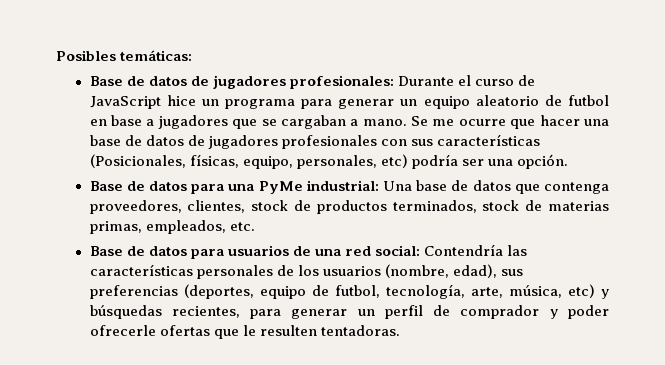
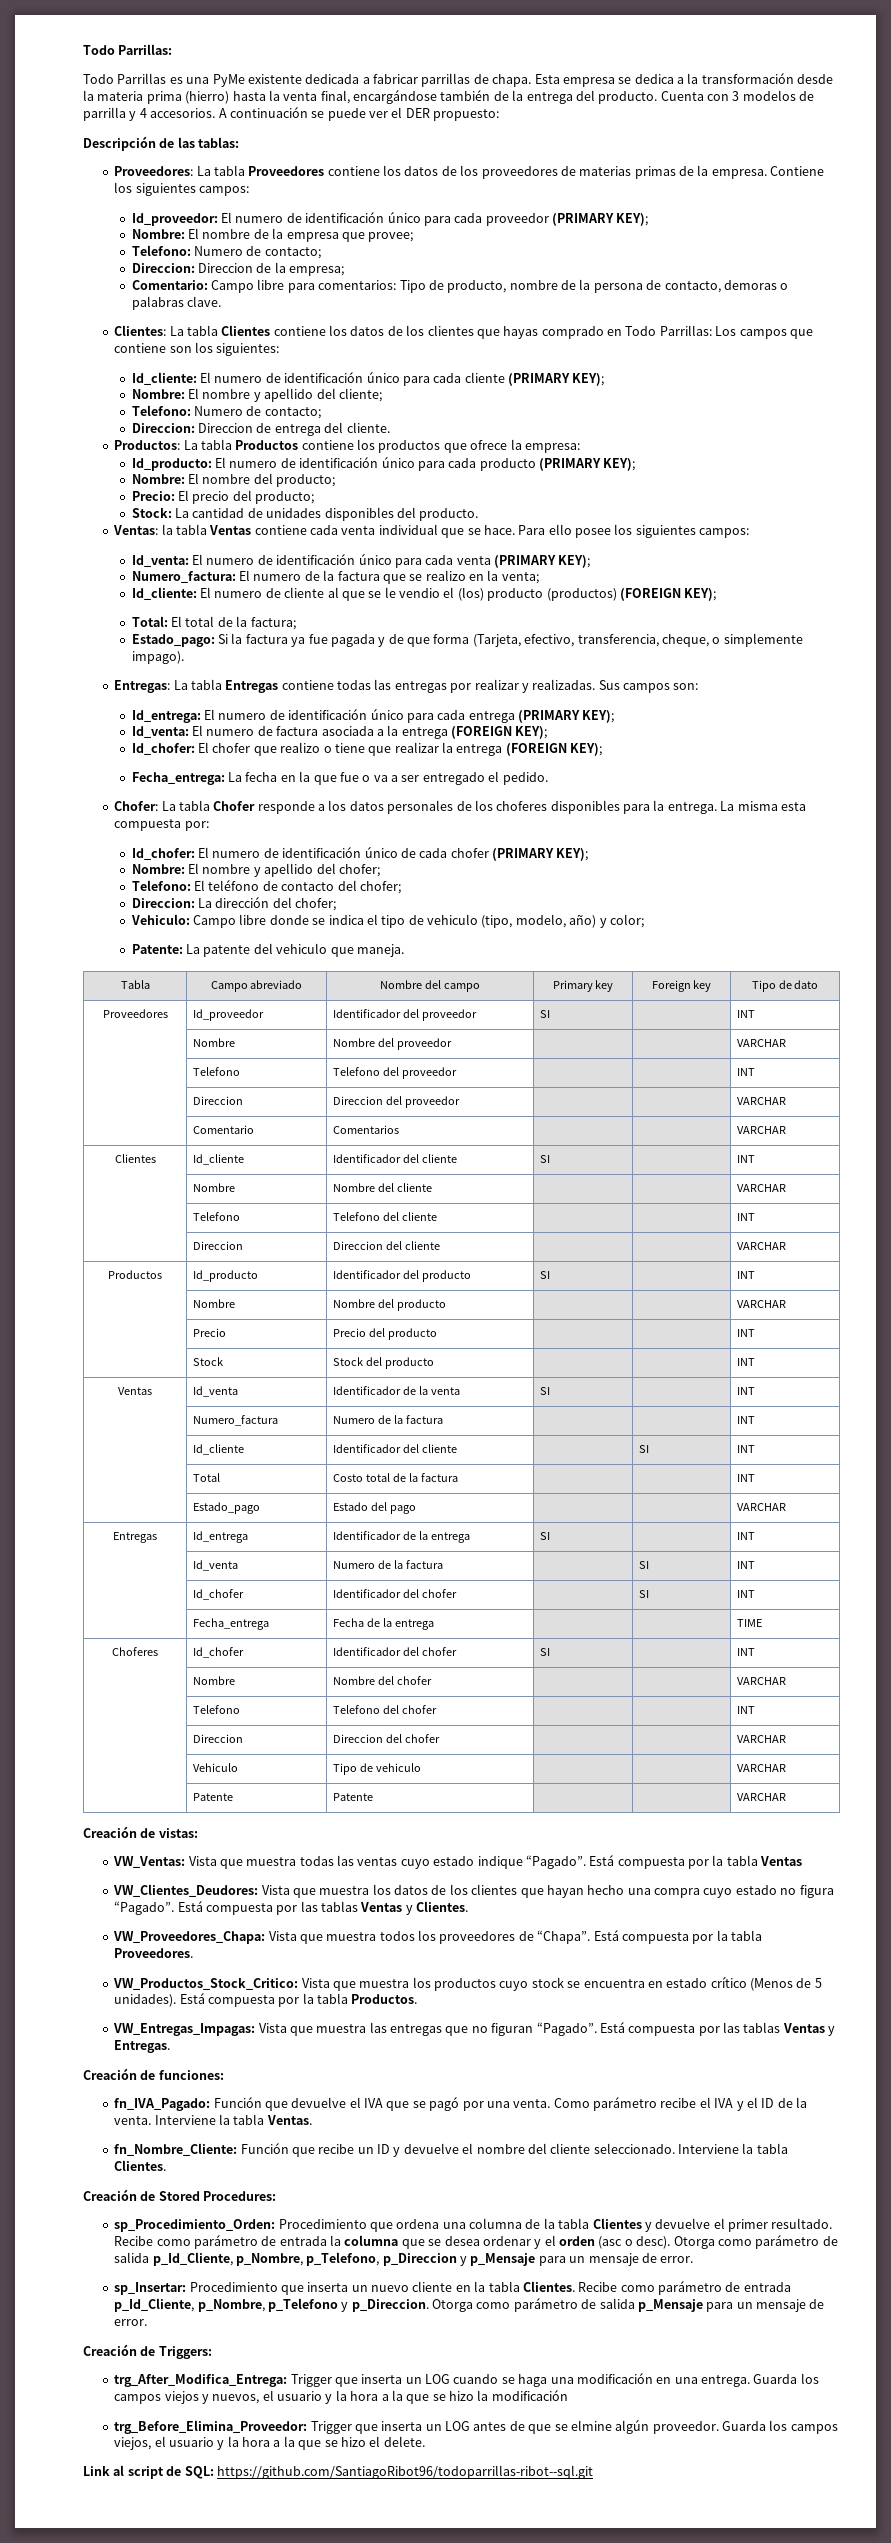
[56,50,193,61] [89,75,536,89] [89,95,609,109] [89,115,609,129] [89,134,541,149] [89,154,569,169] [89,180,609,194] [89,200,609,214] [89,220,255,234] [89,244,528,259] [89,264,524,279] [89,284,609,299] [89,305,609,319] [89,325,400,339] Posibles temáticas: // Base de datos de jugadores profesionales: Durante el curso de JavaScript hice un programa para generar un equipo aleatorio de futbol en base a jugadores que se cargaban a mano. Se me ocurre que hacer una base de datos de jugadores profesionales con sus características (Posicionales, físicas, equipo, personales, etc) podría ser una opción. // Base de datos para una PyMe industrial: Una base de datos que contenga proveedores, clientes, stock de productos terminados, stock de materias primas, empleados, etc. // Base de datos para usuarios de una red social: Contendría las características personales de los usuarios (nombre, edad), sus preferencias (deportes, equipo de futbol, tecnología, arte, música, etc) y búsquedas recientes, para generar un perfil de comprador y poder ofrecerle ofertas que le resulten tentadoras. -> [83,44,173,55] [83,73,834,87] [83,90,815,104] [83,107,500,121] [83,136,240,151] [114,165,825,179] [114,182,249,196] [131,211,649,226] [131,228,414,242] [131,245,321,259] [131,262,345,276] [131,279,789,293] [131,296,222,310] [114,325,813,339] [114,342,280,356] [131,371,605,386] [131,388,382,402] [131,405,321,419] [131,422,390,436] [114,439,580,453] [131,456,636,471] [131,473,336,487] [131,490,315,504] [131,507,479,521] [113,524,750,538] [131,553,591,568] [131,570,539,584] [131,587,717,601] [131,616,296,630] [131,633,803,647] [131,651,184,664] [114,679,699,693] [131,708,615,723] [131,725,548,739] [131,742,603,756] [131,771,548,785] [114,800,806,814] [114,819,209,831] [131,846,589,861] [131,863,380,877] [131,880,401,894] [131,897,337,911] [130,914,644,928] [131,943,404,957] [120,980,150,989] [210,980,303,992] [380,980,480,992] [552,980,614,992] [651,980,712,992] [751,980,819,992] [102,1009,168,1018] [192,1009,264,1021] [332,1009,477,1021] [539,1010,550,1018] [736,1010,755,1018] [192,1038,235,1047] [332,1038,452,1050] [736,1039,786,1047] [192,1067,240,1076] [332,1067,457,1079] [736,1068,755,1076] [192,1096,243,1105] [332,1096,460,1108] [736,1097,786,1105] [192,1125,254,1134] [332,1125,399,1134] [736,1126,786,1134] [114,1154,156,1163] [192,1154,244,1165] [332,1154,457,1163] [539,1155,550,1163] [736,1155,755,1163] [192,1183,235,1192] [332,1183,432,1192] [736,1184,786,1192] [192,1212,240,1221] [332,1212,437,1221] [736,1213,755,1221] [192,1241,243,1250] [332,1241,440,1250] [736,1242,786,1250] [108,1270,162,1279] [192,1270,258,1282] [332,1270,471,1282] [539,1271,550,1279] [736,1271,755,1279] [192,1299,235,1308] [332,1299,446,1311] [736,1300,786,1308] [192,1328,226,1337] [332,1328,437,1340] [736,1329,755,1337] [192,1357,223,1366] [332,1357,434,1369] [736,1358,755,1366] [118,1387,152,1395] [192,1386,238,1397] [332,1386,460,1395] [539,1387,550,1395] [736,1387,755,1395] [192,1415,278,1426] [332,1415,443,1424] [736,1416,755,1424] [192,1444,244,1455] [332,1444,457,1453] [638,1445,649,1453] [736,1445,755,1453] [192,1473,220,1482] [332,1473,458,1482] [736,1474,755,1482] [192,1502,260,1514] [332,1502,416,1514] [736,1503,786,1511] [113,1532,157,1543] [192,1531,248,1543] [332,1531,470,1543] [539,1532,550,1540] [736,1532,755,1540] [192,1560,238,1571] [332,1560,443,1569] [638,1561,649,1569] [736,1561,755,1569] [192,1589,244,1600] [332,1589,457,1598] [638,1590,649,1598] [736,1590,755,1598] [192,1618,269,1630] [332,1618,434,1630] [736,1619,762,1627] [112,1647,158,1656] [192,1647,244,1658] [332,1647,457,1656] [539,1648,550,1656] [736,1648,755,1656] [192,1676,235,1685] [332,1676,432,1685] [736,1677,786,1685] [192,1705,240,1714] [332,1705,437,1714] [736,1706,755,1714] [192,1734,243,1743] [332,1734,440,1743] [736,1735,786,1743] [192,1763,238,1772] [332,1763,421,1775] [736,1764,786,1772] [192,1793,233,1801] [332,1793,373,1801] [736,1793,786,1801] [83,1826,198,1838] [113,1855,803,1869] [113,1884,834,1898] [114,1901,469,1915] [113,1930,763,1944] [114,1948,194,1958] [113,1976,822,1991] [114,1993,418,2007] [113,2022,836,2036] [114,2040,171,2053] [83,2068,224,2080] [114,2097,808,2111] [114,2114,312,2125] [114,2143,788,2157] [114,2160,167,2171] [83,2189,277,2201] [114,2218,833,2232] [114,2235,838,2249] [114,2252,694,2266] [114,2281,791,2295] [114,2298,825,2312] [114,2319,148,2326] [83,2344,212,2359] [114,2373,819,2387] [114,2390,568,2404] [114,2419,838,2434] [114,2436,425,2450] [83,2465,593,2479] Todo Parrillas: // Todo Parrillas es una PyMe existente dedicada a fabricar parrillas de chapa. Esta empresa se dedica a la transformación desde la materia prima (hierro) hasta la venta final, encargándose también de la entrega del producto. Cuenta con 3 modelos de parrilla y 4 accesorios. A continuación se puede ver el DER propuesto: // Descripción de las tablas: // Proveedores: La tabla Proveedores contiene los datos de los proveedores de materias primas de la empresa. Contiene los siguientes campos: // Id_proveedor: El numero de identificación único para cada proveedor (PRIMARY KEY); // Nombre: El nombre de la empresa que provee; // Telefono: Numero de contacto; // Direccion: Direccion de la empresa; // Comentario: Campo libre para comentarios: Tipo de producto, nombre de la persona de contacto, demoras o palabras clave. // Clientes: La tabla Clientes contiene los datos de los clientes que hayas comprado en Todo Parrillas: Los campos que contiene son los siguientes: // Id_cliente: El numero de identificación único para cada cliente (PRIMARY KEY); // Nombre: El nombre y apellido del cliente; // Telefono: Numero de contacto; // Direccion: Direccion de entrega del cliente. // Productos: La tabla Productos contiene los productos que ofrece la empresa: // Id_producto: El numero de identificación único para cada producto (PRIMARY KEY); // Nombre: El nombre del producto; // Precio: El precio del producto; // Stock: La cantidad de unidades disponibles del producto. // Ventas: la tabla Ventas contiene cada venta individual que se hace. Para ello posee los siguientes campos: // Id_venta: El numero de identificación único para cada venta (PRIMARY KEY); // Numero_factura: El numero de la factura que se realizo en la venta; // Id_cliente: El numero de cliente al que se le vendio el (los) producto (productos) (FOREIGN KEY); // Total: El total de la factura; // Estado_pago: Si la factura ya fue pagada y de que forma (Tarjeta, efectivo, transferencia, cheque, o simplemente impago). // Entregas: La tabla Entregas contiene todas las entregas por realizar y realizadas. Sus campos son: // Id_entrega: El numero de identificación único para cada entrega (PRIMARY KEY); // Id_venta: El numero de factura asociada a la entrega (FOREIGN KEY); // Id_chofer: El chofer que realizo o tiene que realizar la entrega (FOREIGN KEY); // Fecha_entrega: La fecha en la que fue o va a ser entregado el pedido. // Chofer: La tabla Chofer responde a los datos personales de los choferes disponibles para la entrega. La misma esta compuesta por: // Id_chofer: El numero de identificación único de cada chofer (PRIMARY KEY); // Nombre: El nombre y apellido del chofer; // Telefono: El teléfono de contacto del chofer; // Direccion: La dirección del chofer; // Vehiculo: Campo libre donde se indica el tipo de vehiculo (tipo, modelo, año) y color; // Patente: La patente del vehiculo que maneja. // Tabla | Campo abreviado | Nombre del campo | Primary key | Foreign key | Tipo de dato // Proveedores | Id_proveedor | Identificador del proveedor | SI | | INT // | Nombre | Nombre del proveedor | | | VARCHAR // | Telefono | Telefono del proveedor | | | INT // | Direccion | Direccion del proveedor | | | VARCHAR // | Comentario | Comentarios | | | VARCHAR // Clientes | Id_cliente | Identificador del cliente | SI | | INT // | Nombre | Nombre del cliente | | | VARCHAR // | Telefono | Telefono del cliente | | | INT // | Direccion | Direccion del cliente | | | VARCHAR // Productos | Id_producto | Identificador del producto | SI | | INT // | Nombre | Nombre del producto | | | VARCHAR // | Precio | Precio del producto | | | INT // | Stock | Stock del producto | | | INT // Ventas | Id_venta | Identificador de la venta | SI | | INT // | Numero_factura | Numero de la factura | | | INT // | Id_cliente | Identificador del cliente | | SI | INT // | Total | Costo total de la factura | | | INT // | Estado_pago | Estado del pago | | | VARCHAR // Entregas | Id_entrega | Identificador de la entrega | SI | | INT // | Id_venta | Numero de la factura | | SI | INT // | Id_chofer | Identificador del chofer | | SI | INT // | Fecha_entrega | Fecha de la entrega | | | TIME // Choferes | Id_chofer | Identificador del chofer | SI | | INT // | Nombre | Nombre del chofer | | | VARCHAR // | Telefono | Telefono del chofer | | | INT // | Direccion | Direccion del chofer | | | VARCHAR // | Vehiculo | Tipo de vehiculo | | | VARCHAR // | Patente | Patente | | | VARCHAR // Creación de vistas: // VW_Ventas: Vista que muestra todas las ventas cuyo estado indique “Pagado”. Está compuesta por la tabla Ventas // VW_Clientes_Deudores: Vista que muestra los datos de los clientes que hayan hecho una compra cuyo estado no figura “Pagado”. Está compuesta por las tablas Ventas y Clientes. // VW_Proveedores_Chapa: Vista que muestra todos los proveedores de “Chapa”. Está compuesta por la tabla Proveedores. // VW_Productos_Stock_Critico: Vista que muestra los productos cuyo stock se encuentra en estado crítico (Menos de 5 unidades). Está compuesta por la tabla Productos. // VW_Entregas_Impagas: Vista que muestra las entregas que no figuran “Pagado”. Está compuesta por las tablas Ventas y Entregas. // Creación de funciones: // fn_IVA_Pagado: Función que devuelve el IVA que se pagó por una venta. Como parámetro recibe el IVA y el ID de la venta. Interviene la tabla Ventas. // fn_Nombre_Cliente: Función que recibe un ID y devuelve el nombre del cliente seleccionado. Interviene la tabla Clientes. // Creación de Stored Procedures: // sp_Procedimiento_Orden: Procedimiento que ordena una columna de la tabla Clientes y devuelve el primer resultado. Recibe como parámetro de entrada la columna que se desea ordenar y el orden (asc o desc). Otorga como parámetro de salida p_Id_Cliente, p_Nombre, p_Telefono, p_Direccion y p_Mensaje para un mensaje de error. // sp_Insertar: Procedimiento que inserta un nuevo cliente en la tabla Clientes. Recibe como parámetro de entrada p_Id_Cliente, p_Nombre, p_Telefono y p_Direccion. Otorga como parámetro de salida p_Mensaje para un mensaje de error. // Creación de Triggers: // trg_After_Modifica_Entrega: Trigger que inserta un LOG cuando se haga una modificación en una entrega. Guarda los campos viejos y nuevos, el usuario y la hora a la que se hizo la modificación // trg_Before_Elimina_Proveedor: Trigger que inserta un LOG antes de que se elmine algún proveedor. Guarda los campos viejos, el usuario y la hora a la que se hizo el delete. // Link al script de SQL: https://github.com/SantiagoRibot96/todoparrillas-ribot--sql.git

